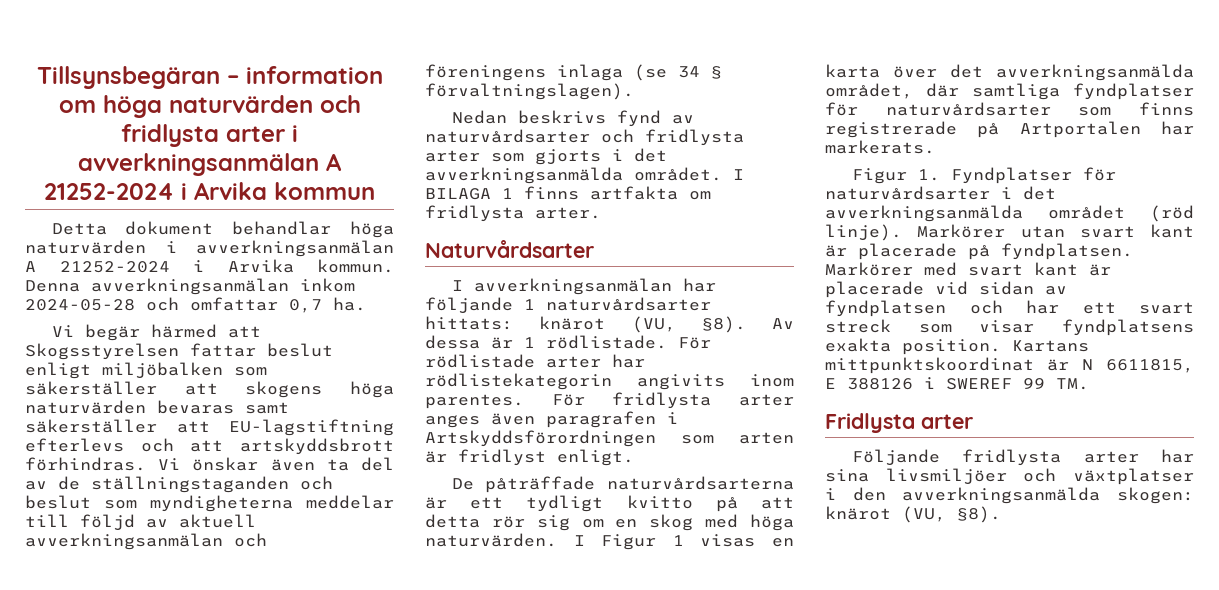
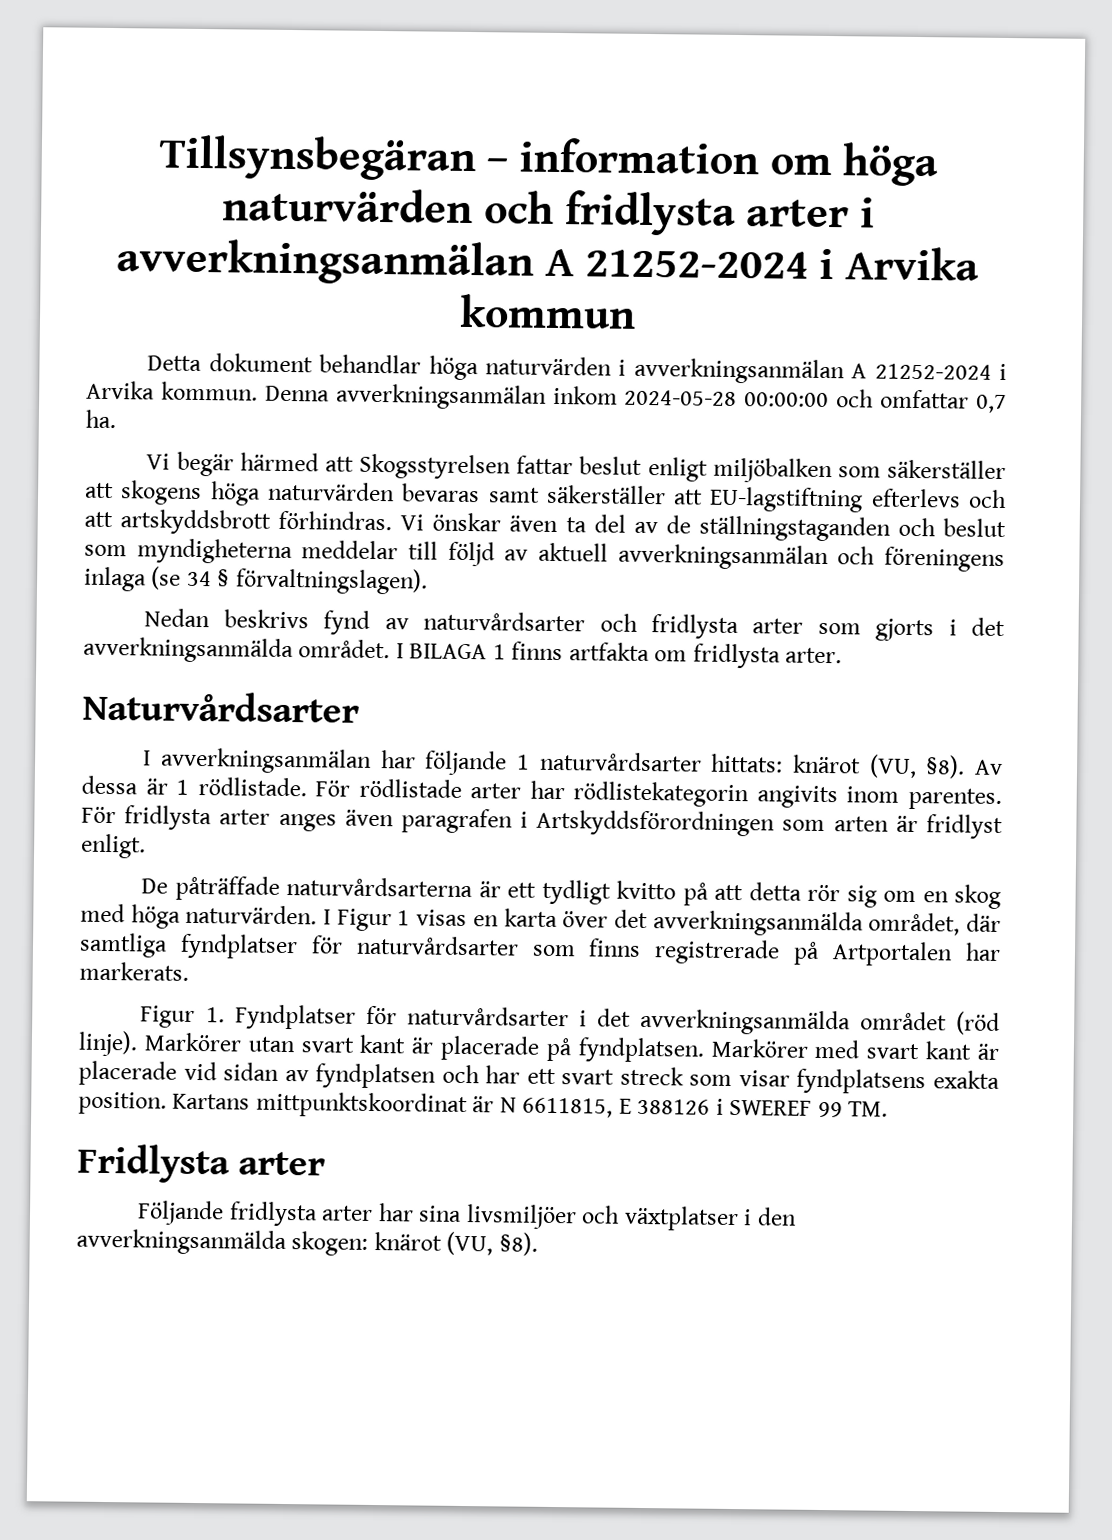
(135, 305) none -> [744,392,830,408] 00:00:00

